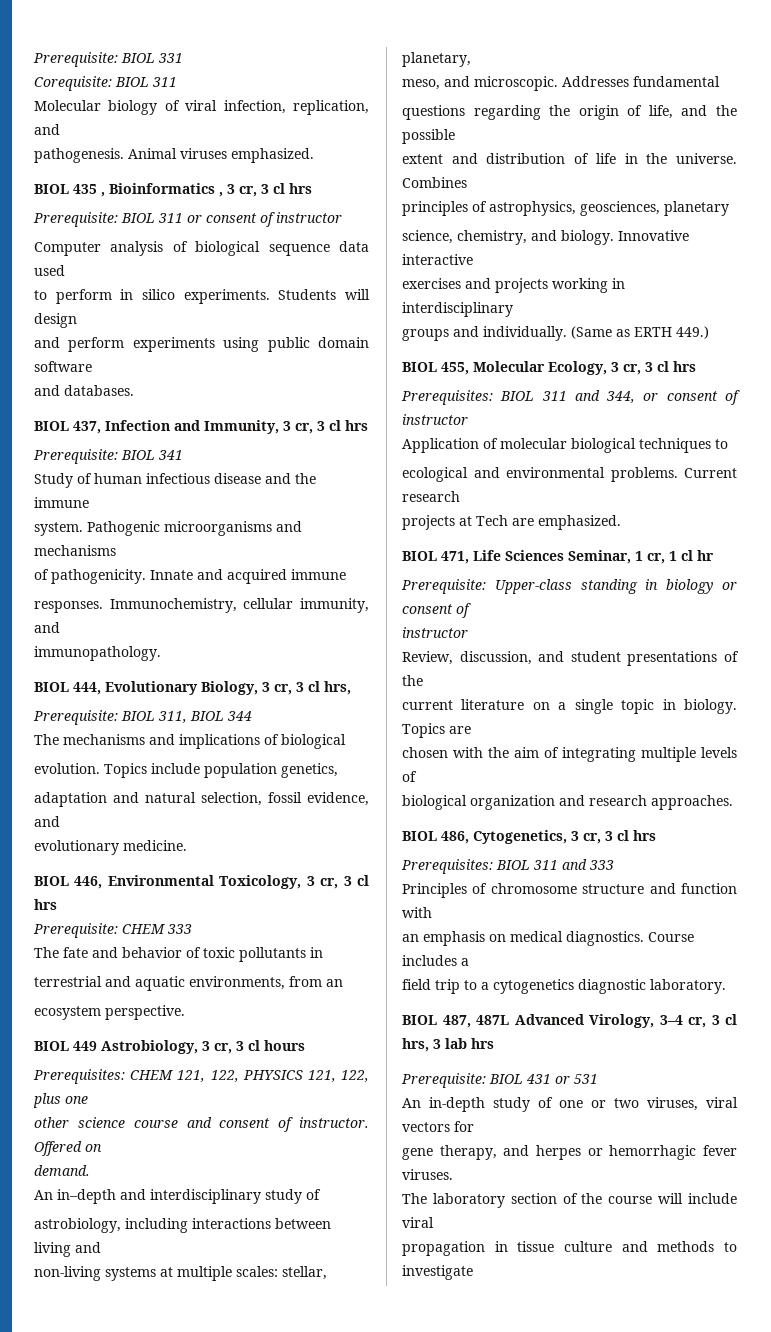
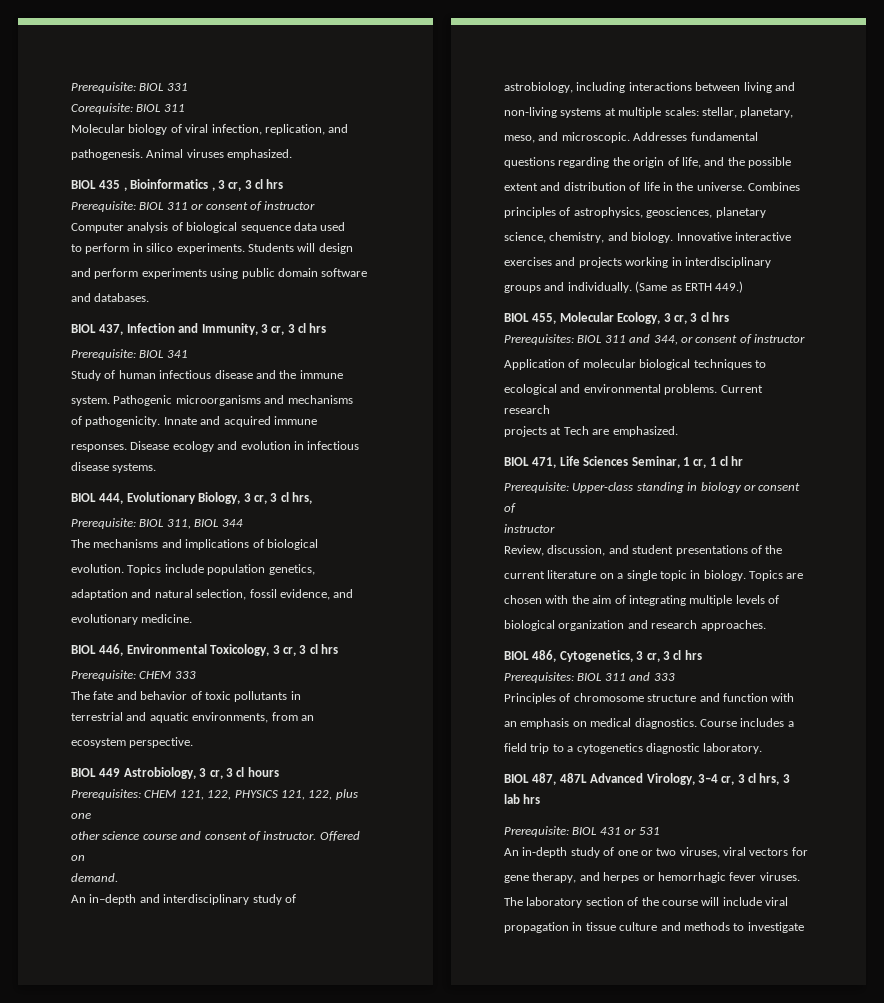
[109,598,370,613] [34,622,60,633] [34,646,161,661] Immunochemistry, cellular immunity, and // immunopathology. -> [130,441,360,452] [71,462,157,473] Disease ecology and evolution in infectious disease systems.

